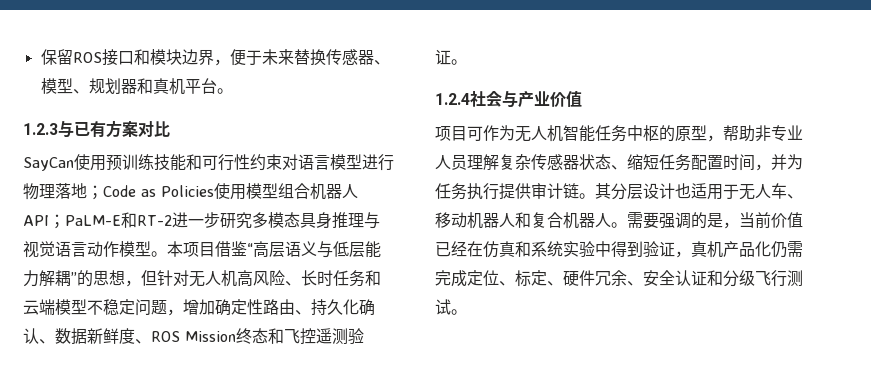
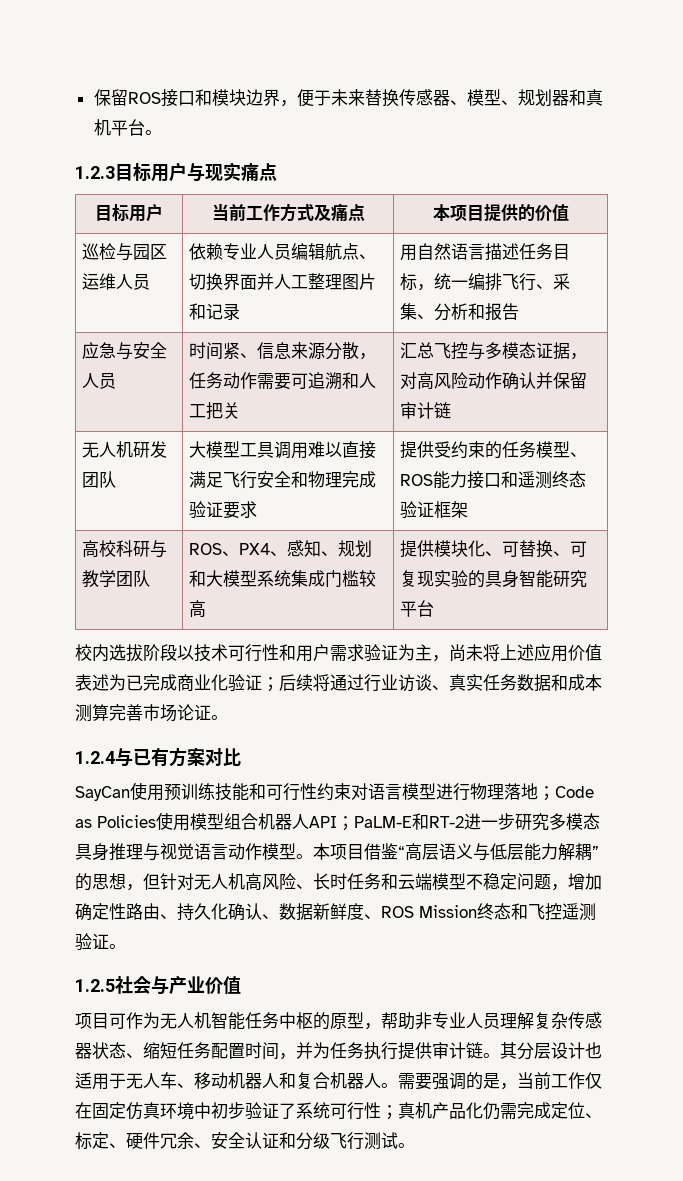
(58, 129) none -> [115,162,277,182] [95,203,163,222] [211,203,365,222] [432,204,569,222] [82,243,168,261] [82,273,151,290] [189,243,377,260] [189,273,377,291] [189,303,241,320] [400,243,571,261] [400,273,571,291] [400,303,520,321] [82,342,168,360] [82,373,117,389] [189,342,377,360] [189,372,377,390] [189,402,241,420] [400,342,588,360] [400,372,588,390] [400,402,452,419] [82,441,168,458] [82,471,117,488] [189,441,377,459] [189,471,377,489] [189,501,258,519] [400,441,588,459] [400,471,587,489] [400,501,469,519] [82,540,168,558] [82,570,151,588] [189,540,373,557] [189,570,377,587] [189,600,207,618] [400,540,588,558] [400,570,588,588] [400,600,435,617] [75,644,602,662] [75,674,602,692] [75,704,228,722] [75,751,115,764] 目标用户与现实痛点 // 目标用户 | 当前工作方式及痛点 | 本项目提供的价值 // 巡检与园区运维人员 | 依赖专业人员编辑航点、切换界面并人工整理图片和记录 | 用自然语言描述任务目标，统一编排飞行、采集、分析和报告 // 应急与安全人员 | 时间紧、信息来源分散，任务动作需要可追溯和人工把关 | 汇总飞控与多模态证据，对高风险动作确认并保留审计链 // 无人机研发团队 | 大模型工具调用难以直接满足飞行安全和物理完成验证要求 | 提供受约束的任务模型、ROS能力接口和遥测终态验证框架 // 高校科研与教学团队 | ROS、PX4、感知、规划和大模型系统集成门槛较高 | 提供模块化、可替换、可复现实验的具身智能研究平台 // 校内选拔阶段以技术可行性和用户需求验证为主，尚未将上述应用价值表述为已完成商业化验证；后续将通过行业访谈、真实任务数据和成本测算完善市场论证。 // 1.2.4
[435,93,470,105] 1.2.4 -> [75,979,115,992] 1.2.5
[771,212,803,228] [435,241,691,258] 价值已经在仿真和系统实验中得到验证， -> [551,1072,602,1089] [75,1102,398,1120] 工作仅在固定仿真环境中初步验证了系统可行性；

